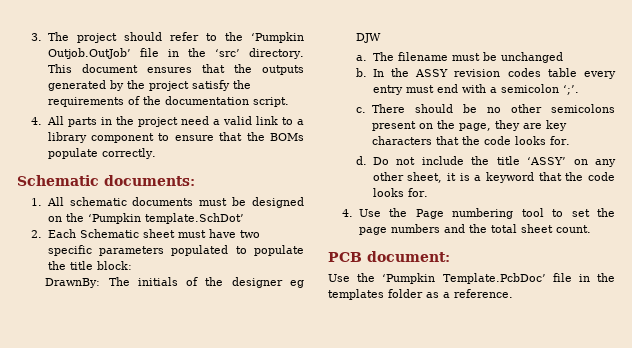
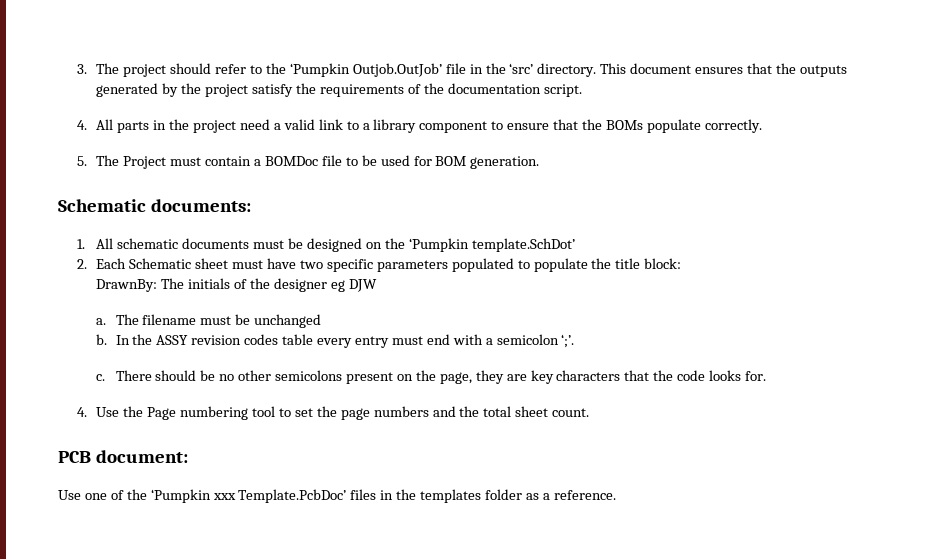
(156, 153) none -> [77,155,540,169] // 5. The Project must contain a BOMDoc file to be used for BOM generation.
[356,156,616,167] [372,172,615,183] [372,188,428,197] // d. Do not include the title ‘ASSY’ on any other sheet, it is a keyword that the code looks for. -> (767, 376) none
[357,273,572,284] the ‘Pumpkin Template.PcbDoc’ file -> [84,489,377,503] one of the ‘Pumpkin xxx Template.PcbDoc’ files

